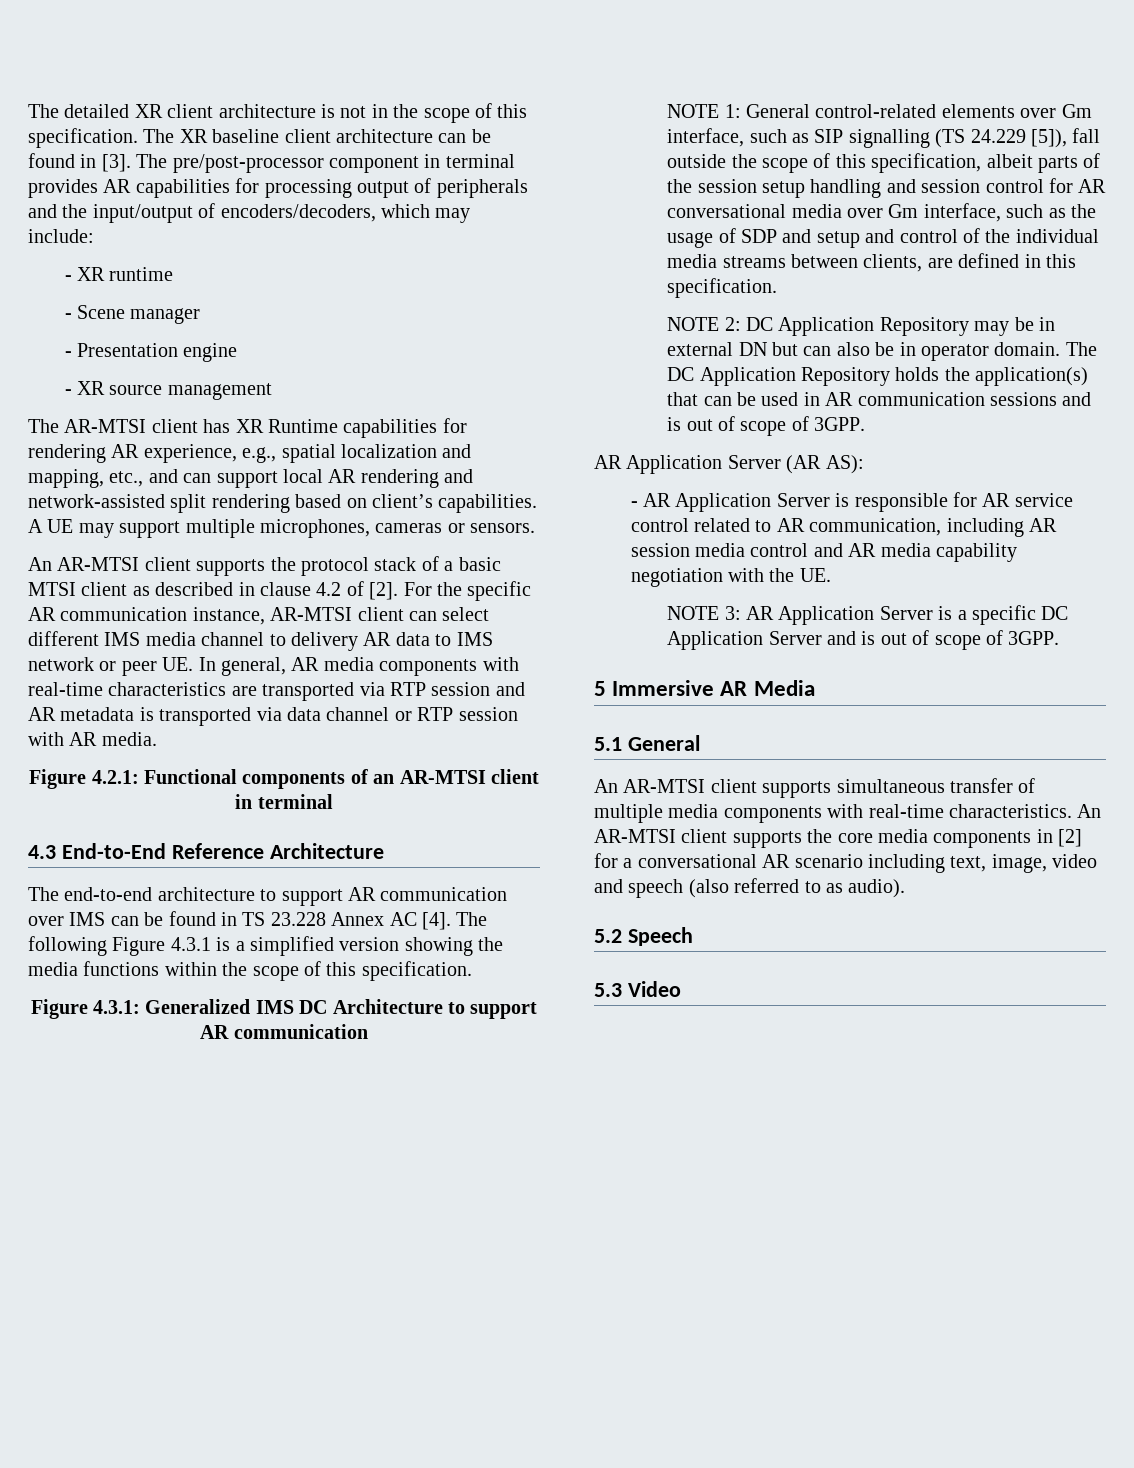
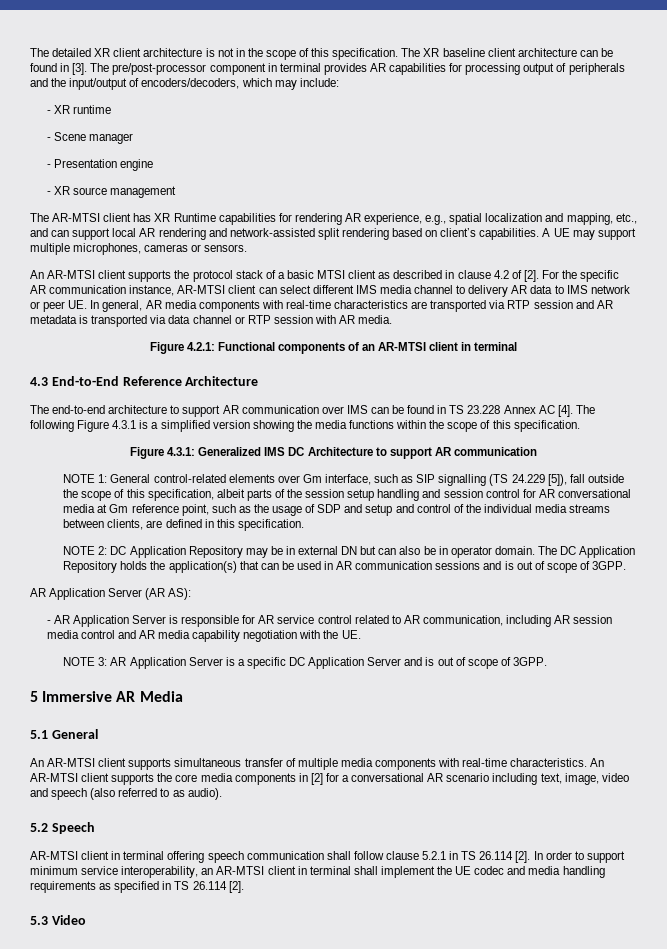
[846,203,1001,222] over Gm interface, -> [97,504,209,516] at Gm reference point,
(693, 936) none -> [30,851,625,863] [30,866,605,878] [30,881,244,893] // AR-MTSI client in terminal offering speech communication shall follow clause 5.2.1 in TS 26.114 [2]. In order to support minimum service interoperability, an AR-MTSI client in terminal shall implement the UE codec and media handling requirements as specified in TS 26.114 [2].

